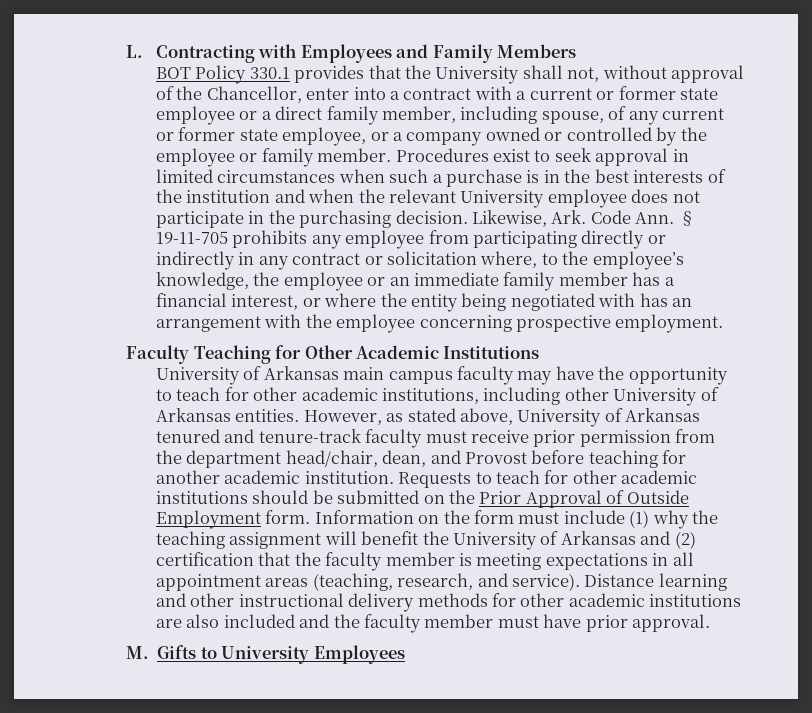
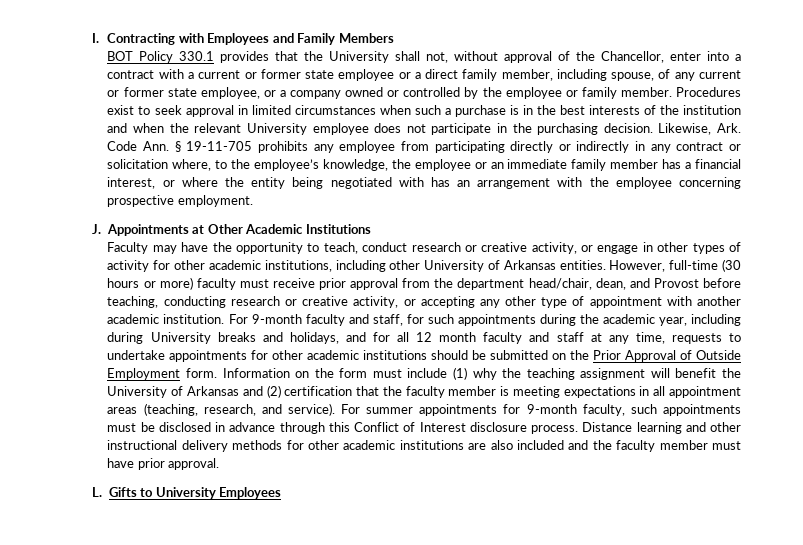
[126,45,144,58] L. -> [92,33,100,43] I.
[126,345,302,364] Faculty Teaching for -> [92,224,205,236] J. Appointments at
[155,366,514,385] University of Arkansas main campus faculty -> [107,242,149,254] Faculty
[176,387,221,401] teach -> [323,242,742,254] [107,260,150,272] teach, conduct research or creative activity, or engage in other types of activity
[386,408,701,427] [155,429,361,443] as stated above, University of Arkansas tenured and tenure-track -> [669,259,741,272] [107,277,193,290] full-time (30 hours or more)
[579,430,671,447] permission -> [350,278,399,290] approval
[588,450,687,468] [155,470,540,488] teaching for another academic institution. Requests to teach -> [107,296,742,308] [107,314,742,326] [107,332,741,344] [107,350,248,362] teaching, conducting research or creative activity, or accepting any other type of appointment with another academic institution. For 9-month faculty and staff, for such appointments during the academic year, including during University breaks and holidays, and for all 12 month faculty and staff at any time, requests to undertake appointments
(580, 582) none -> [341,404,741,416] [107,422,579,434] For summer appointments for 9-month faculty, such appointments must be disclosed in advance through this Conflict of Interest disclosure process.
[126,646,150,659] M. -> [92,487,103,497] L.

